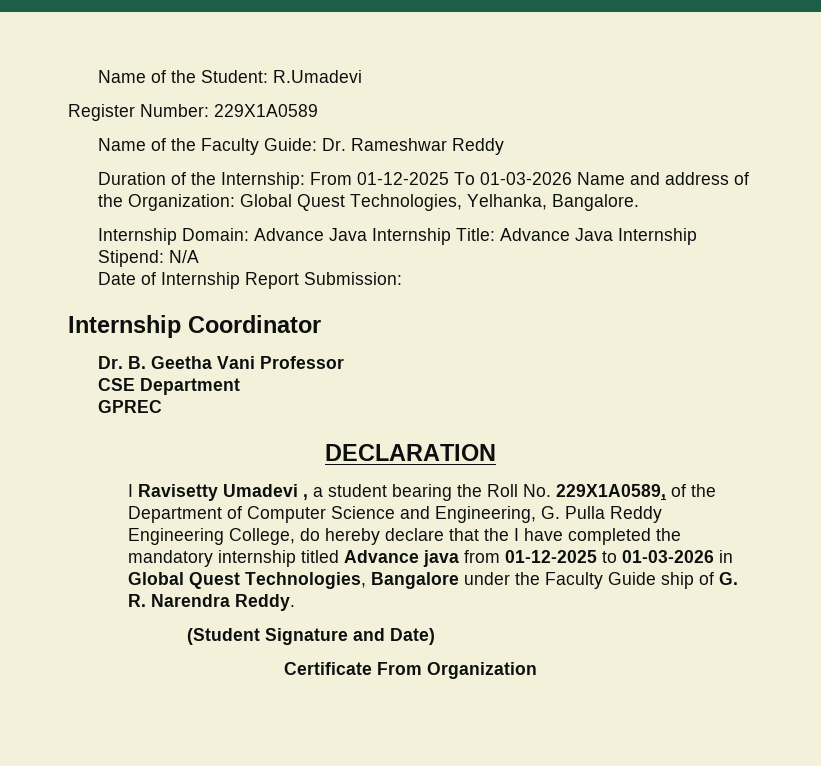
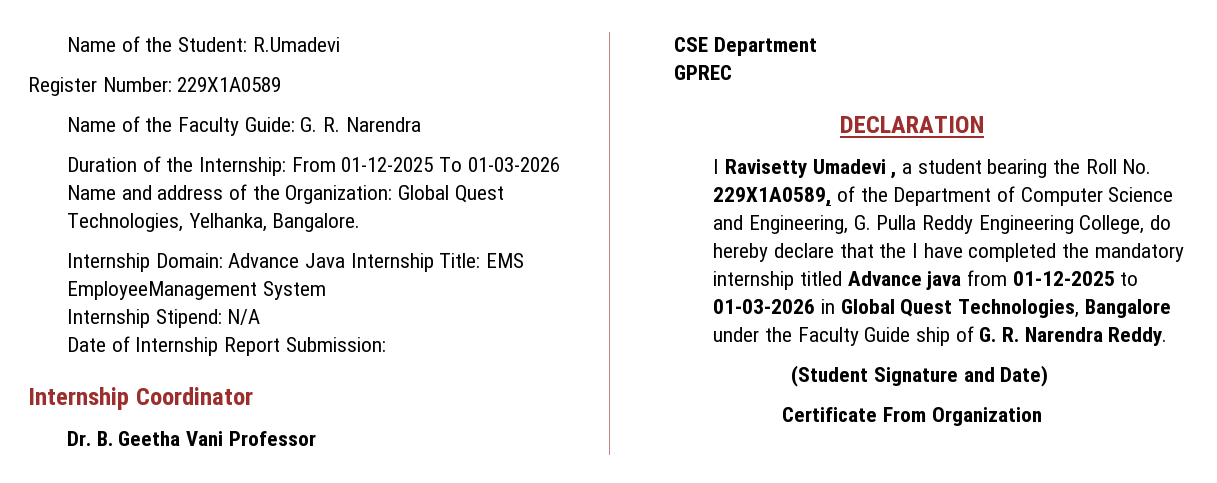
[321,138,504,155] Dr. Rameshwar Reddy -> [300,117,421,132] G. R. Narendra
[499,228,613,241] Advance Java -> [486,253,525,268] [67,281,326,300] EMS EmployeeManagement System //

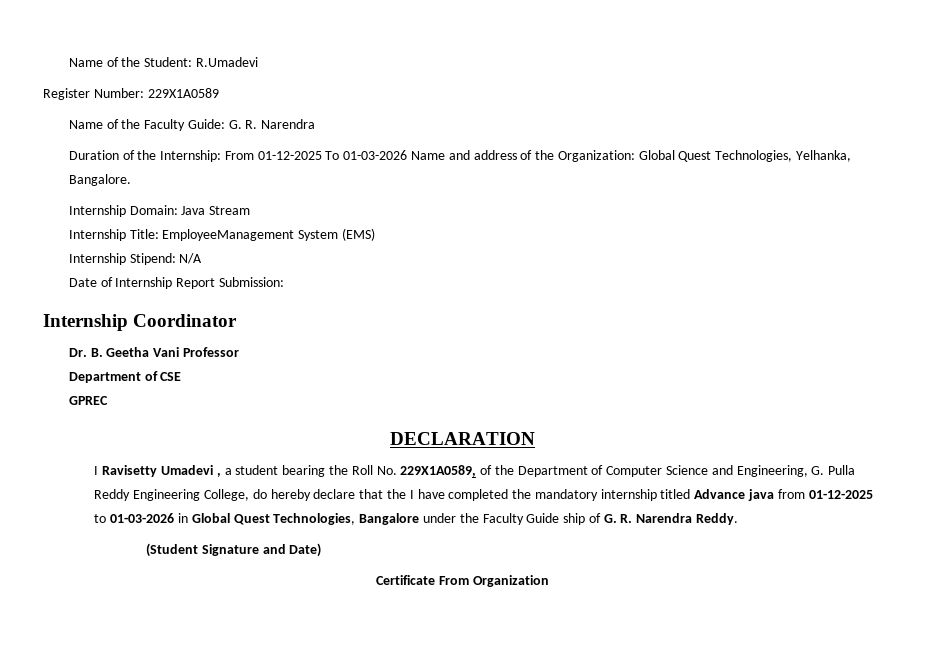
[228,253,346,268] Advance Java -> [181,206,251,215] Java Stream //
[486,253,525,268] EMS -> (159, 234) none
(326, 290) none -> [341,228,375,241] (EMS)
(316, 438) none -> [68,371,158,383] Department of
[713,37,817,56] Department -> (182, 376) none

